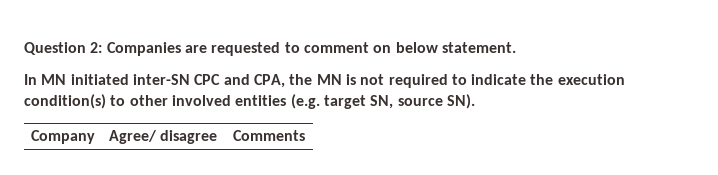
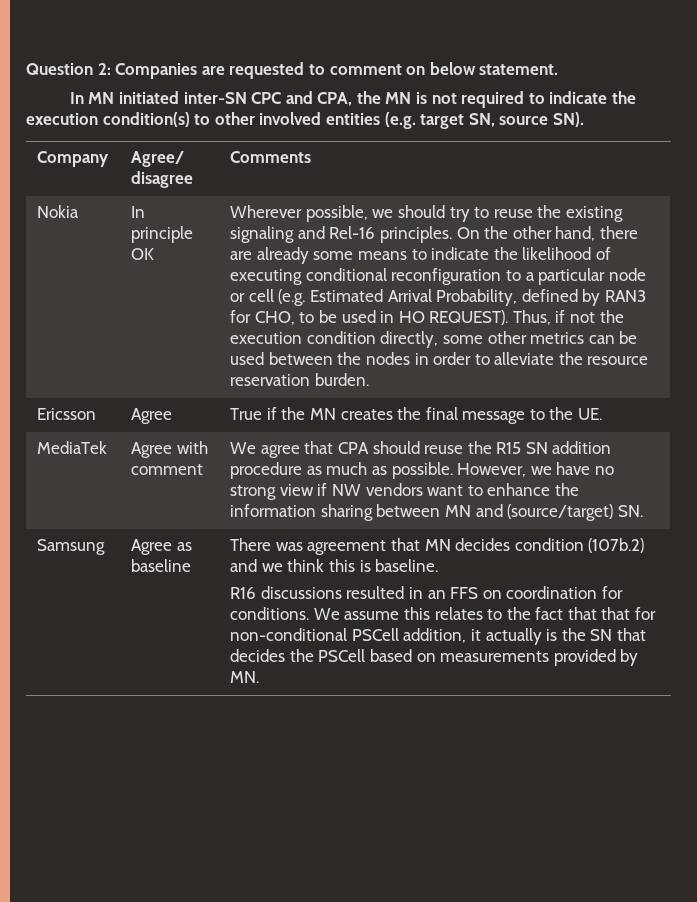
(305, 135) none -> [37,205,80,218] [131,206,146,218] [131,226,194,243] [131,248,155,260] [230,205,623,222] [230,226,638,243] [230,247,611,264] [230,268,646,285] [230,289,646,306] [230,310,624,325] [230,331,638,348] [230,352,649,365] [230,373,369,386] [37,408,97,420] [131,408,173,424] [230,407,603,424] [37,441,108,454] [131,441,208,458] [131,464,204,475] [230,441,612,458] [230,462,614,479] [230,483,579,500] [230,504,643,521] [37,539,106,555] [131,539,192,555] [131,559,192,572] [230,538,645,555] [230,559,439,572] [230,586,623,599] [230,607,657,620] [230,628,646,645] [230,649,639,666] [230,671,260,683] // Nokia | In principle OK | Wherever possible, we should try to reuse the existing signaling and Rel-16 principles. On the other hand, there are already some means to indicate the likelihood of executing conditional reconfiguration to a particular node or cell (e.g. Estimated Arrival Probability, defined by RAN3 for CHO, to be used in HO REQUEST). Thus, if not the execution condition directly, some other metrics can be used between the nodes in order to alleviate the resource reservation burden. // Ericsson | Agree | True if the MN creates the final message to the UE. // MediaTek | Agree with comment | We agree that CPA should reuse the R15 SN addition procedure as much as possible. However, we have no strong view if NW vendors want to enhance the information sharing between MN and (source/target) SN. // Samsung | Agree as baseline | There was agreement that MN decides condition (107b.2) and we think this is baseline. // R16 discussions resulted in an FFS on coordination for conditions. We assume this relates to the fact that that for non-conditional PSCell addition, it actually is the SN that decides the PSCell based on measurements provided by MN.

